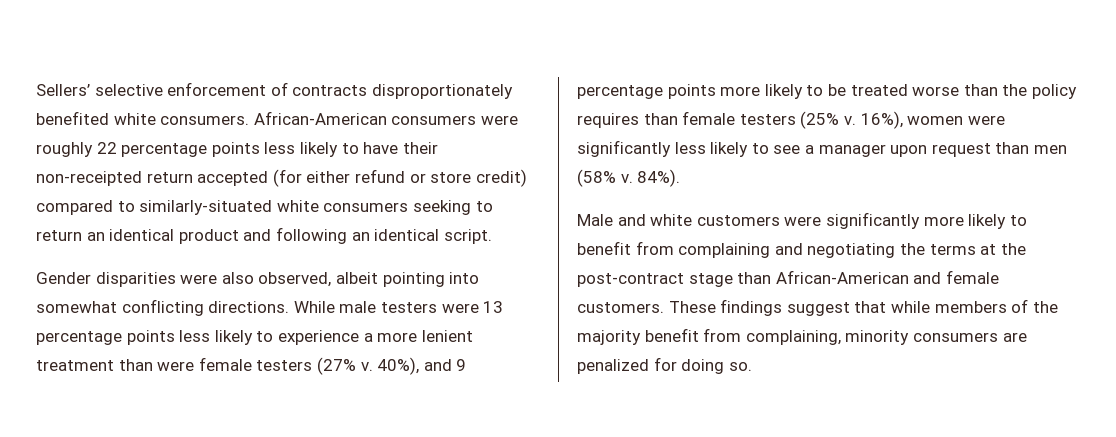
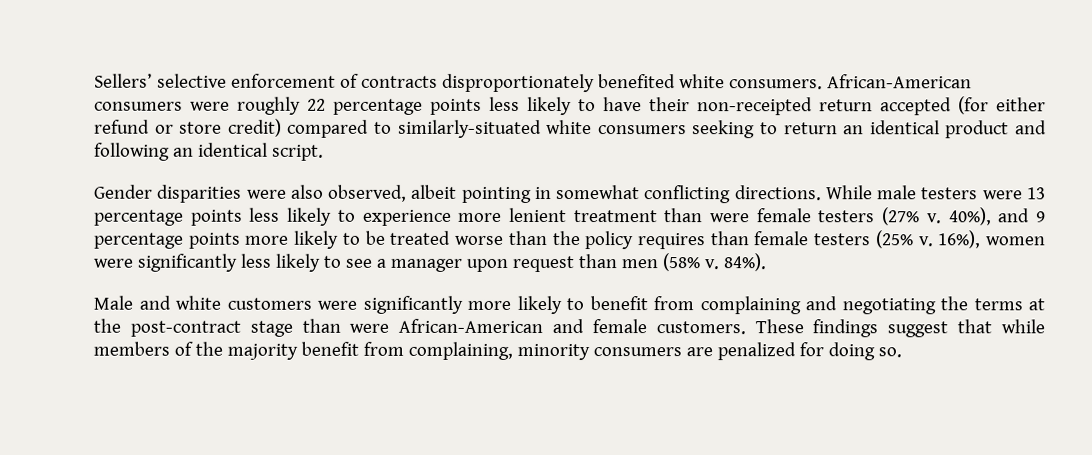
[449,272,480,284] into -> [534,186,552,200] in
[363,333,373,342] a -> (452, 217) none
(772, 278) none -> [349,323,390,333] were

